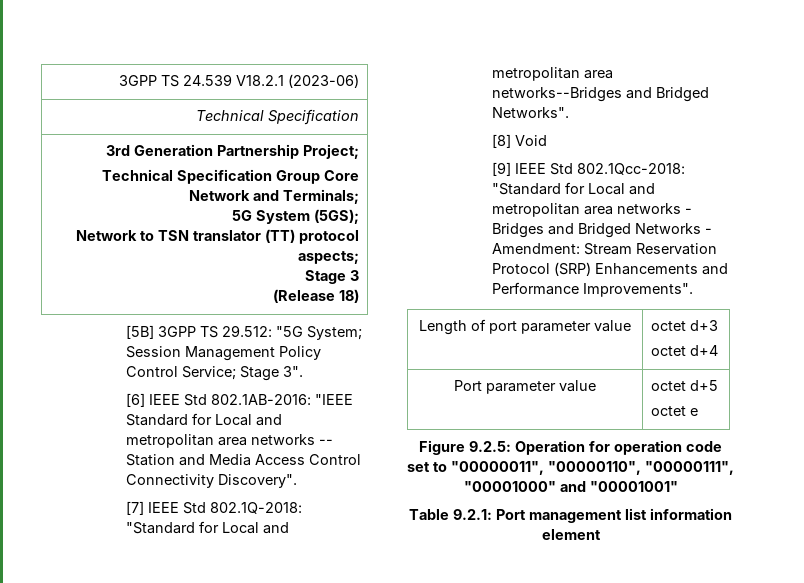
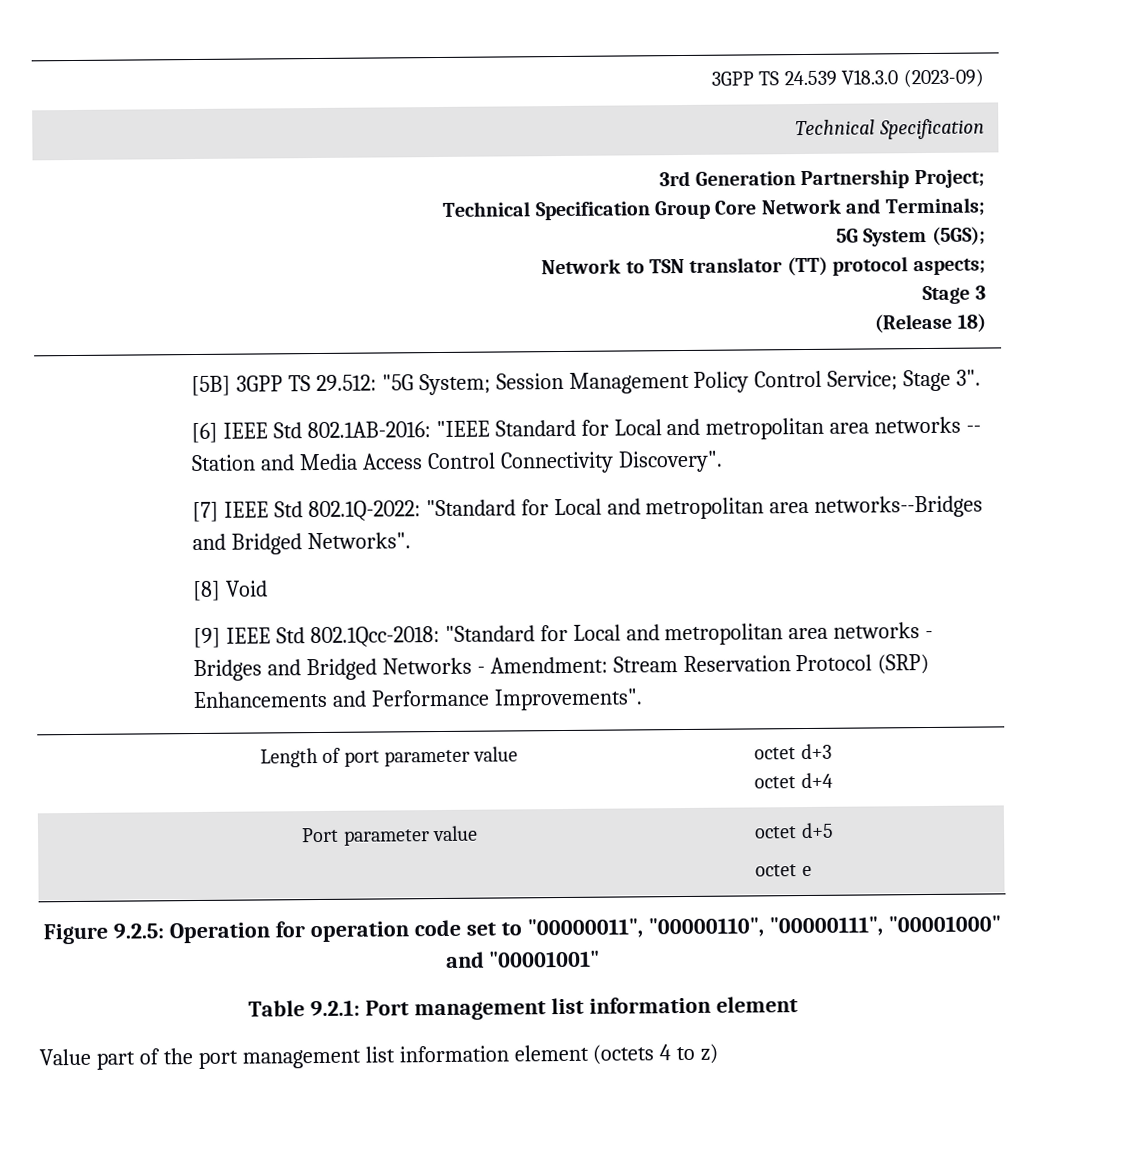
[236,74,360,88] V18.2.1 (2023-06) -> [841,68,984,88] V18.3.0 (2023-09)
[209,502,302,514] 802.1Q-2018: -> [307,500,421,522] 802.1Q-2022:
(601, 534) none -> [39,1043,719,1070] // Value part of the port management list information element (octets 4 to z)

